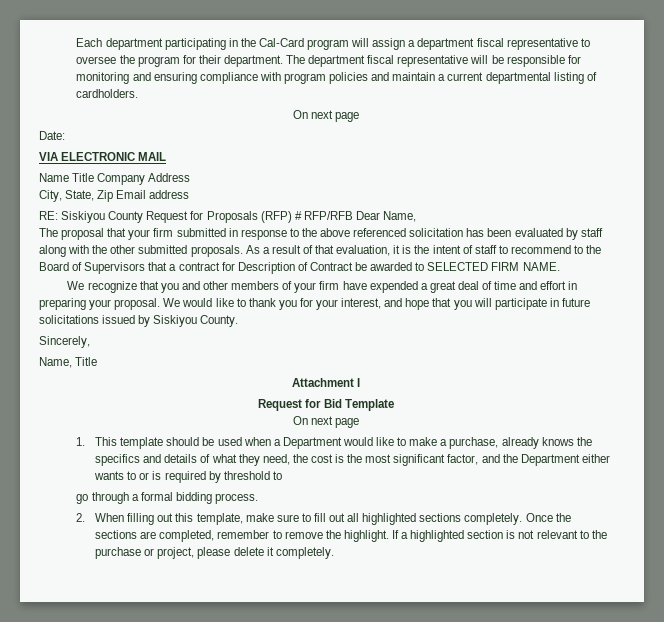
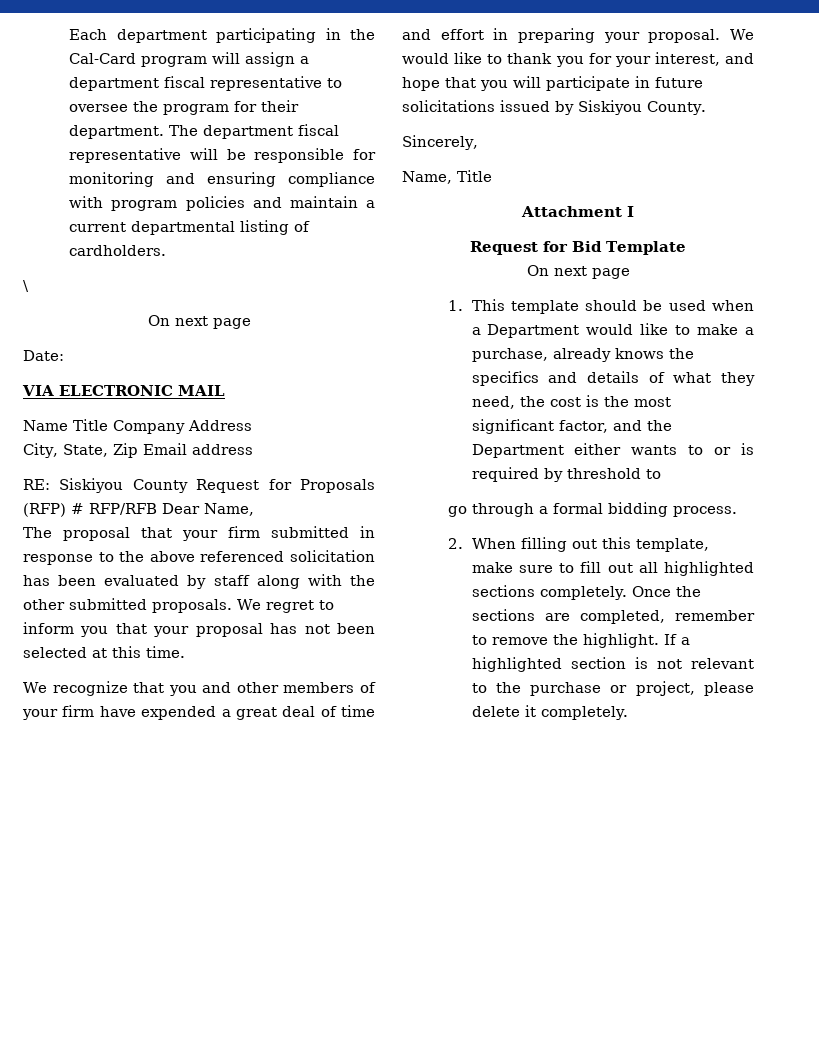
(139, 93) none -> [23,280,29,292] // \
[245,245,602,256] [39,262,560,274] As a result of that evaluation, it is the intent of staff to recommend to the Board of Supervisors that a contract for Description of Contract be awarded to SELECTED FIRM NAME. -> [237,599,334,613] [23,622,375,637] [23,646,185,658] We regret to inform you that your proposal has not been selected at this time.

